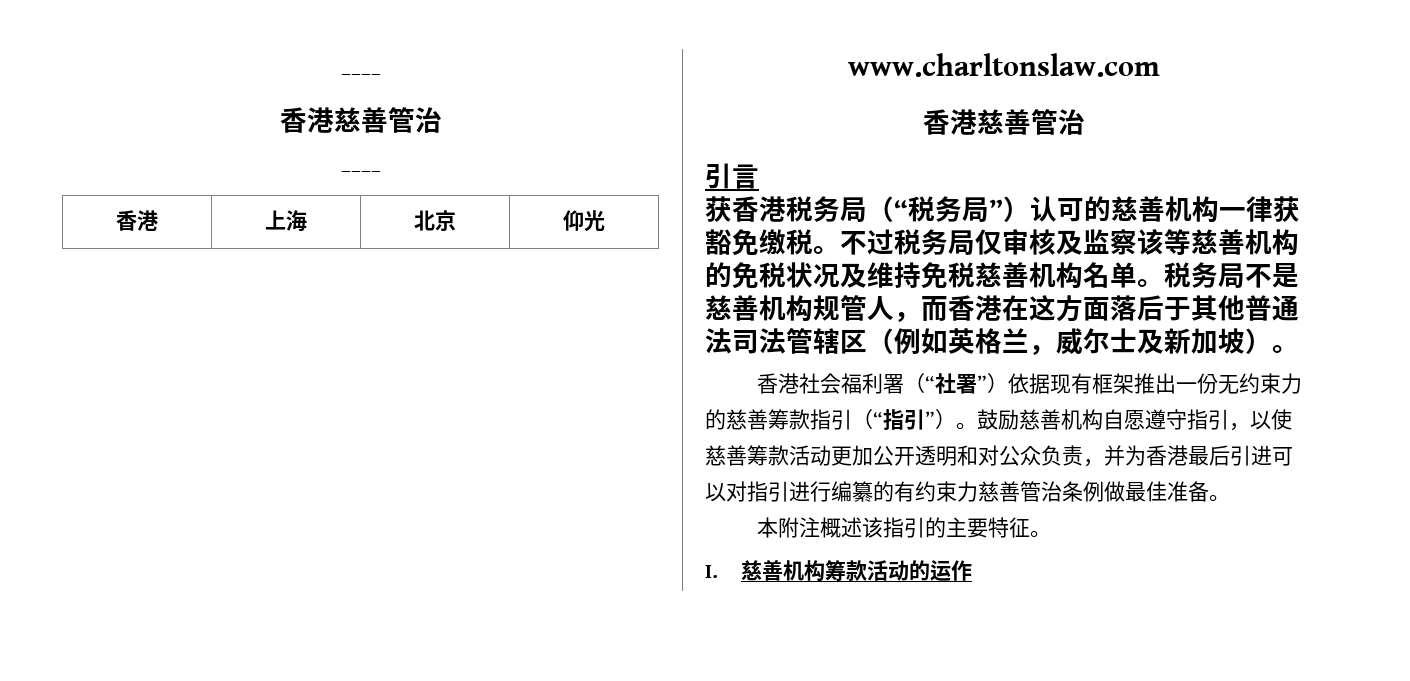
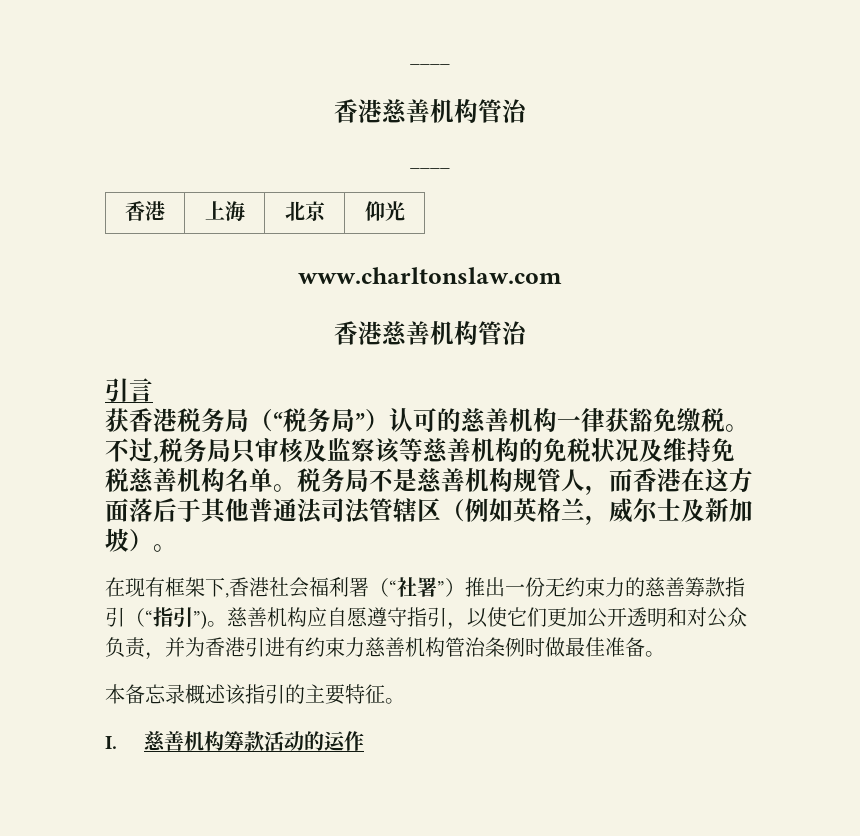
(388, 120) none -> [430,99,478,123] 机构
(1031, 122) none -> [430,321,478,345] 机构
[894,229,1002,255] 税务局仅 -> [153,438,256,463] ,税务局只
(1299, 349) none -> [105,577,229,598] 在现有框架下,
[1007,373,1134,394] 依据现有框架 -> (465, 587) none
[925,409,1103,430] ”）。鼓励慈善机构 -> [193,607,327,630] ”)。慈善机构应
[705,445,831,466] 慈善筹款活动 -> [507,607,547,627] 它们
[1188,445,1293,466] [705,481,894,502] 最后引进可以对指引进行编纂的 -> [245,637,285,657] 引进
(1020, 491) none -> [405,637,445,657] 机构
(1104, 491) none -> [525,637,545,657] 时
[777,517,820,538] 附注 -> [125,684,185,704] 备忘录

